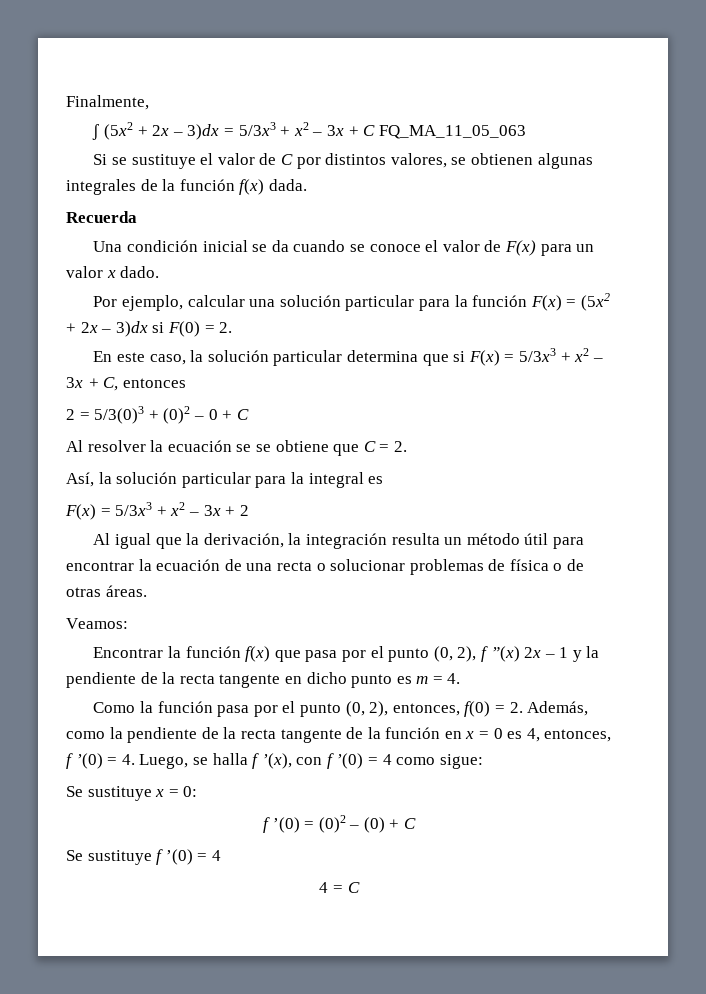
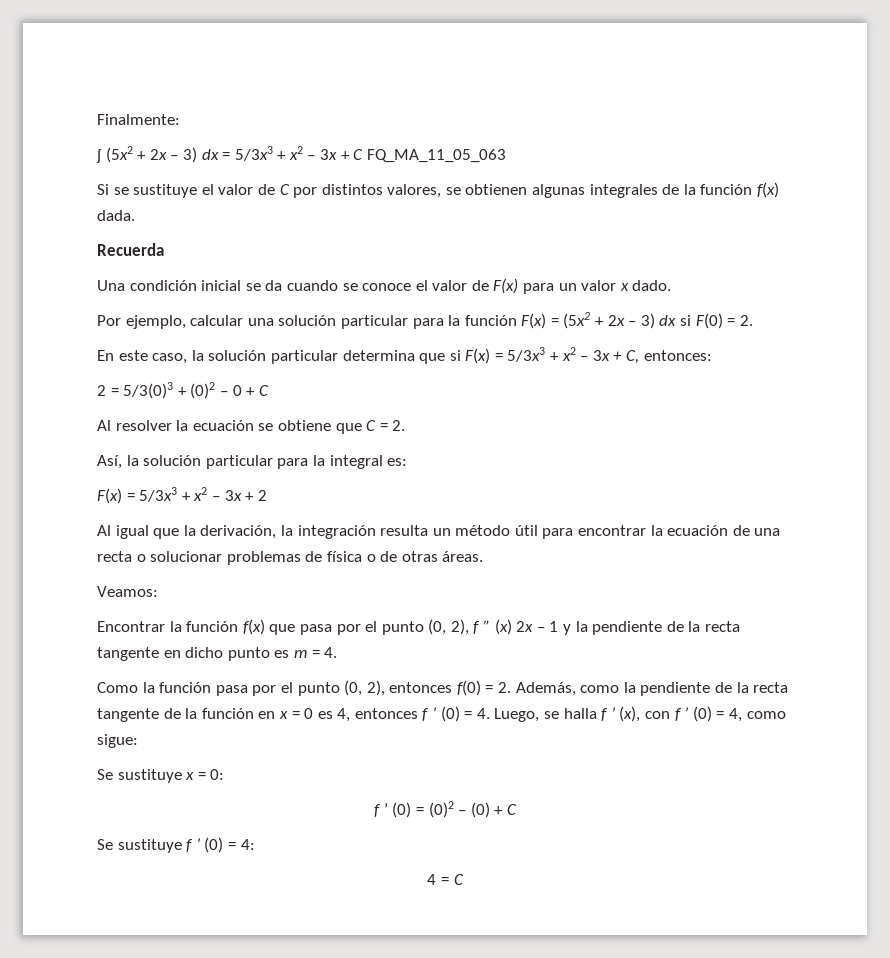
[66,95,149,110] Finalmente, -> [97,114,180,125] Finalmente:
[187,124,220,140] 3)dx -> [182,147,219,163] 3) dx
[115,321,148,337] 3)dx -> [640,313,677,329] 3) dx
[122,378,186,388] entonces -> [643,350,712,361] entonces:
[255,444,271,452] se -> (274, 427) none
[368,476,384,484] es -> [387,458,408,466] es:
[490,646,520,662] ”(x) -> [483,619,512,635] ” (x)
[392,703,460,716] entonces, -> [389,682,453,693] entonces
[544,729,612,742] [66,753,103,769] entonces, f ’(0) -> [354,706,460,722] entonces f ’ (0)
[261,753,392,769] ’(x), con f ’(0) = 4 -> [610,706,742,722] ’ (x), con f ’ (0) = 4,
[272,817,300,833] ’(0) -> [383,802,412,818] ’ (0)
[165,849,221,865] ’(0) = 4 -> [195,837,255,853] ’ (0) = 4:

